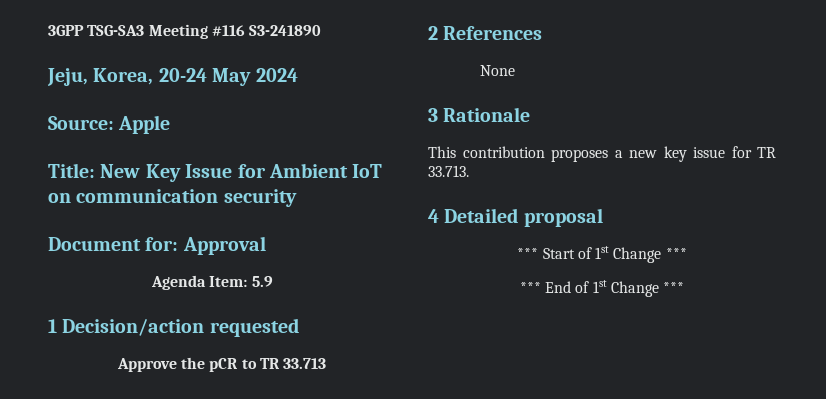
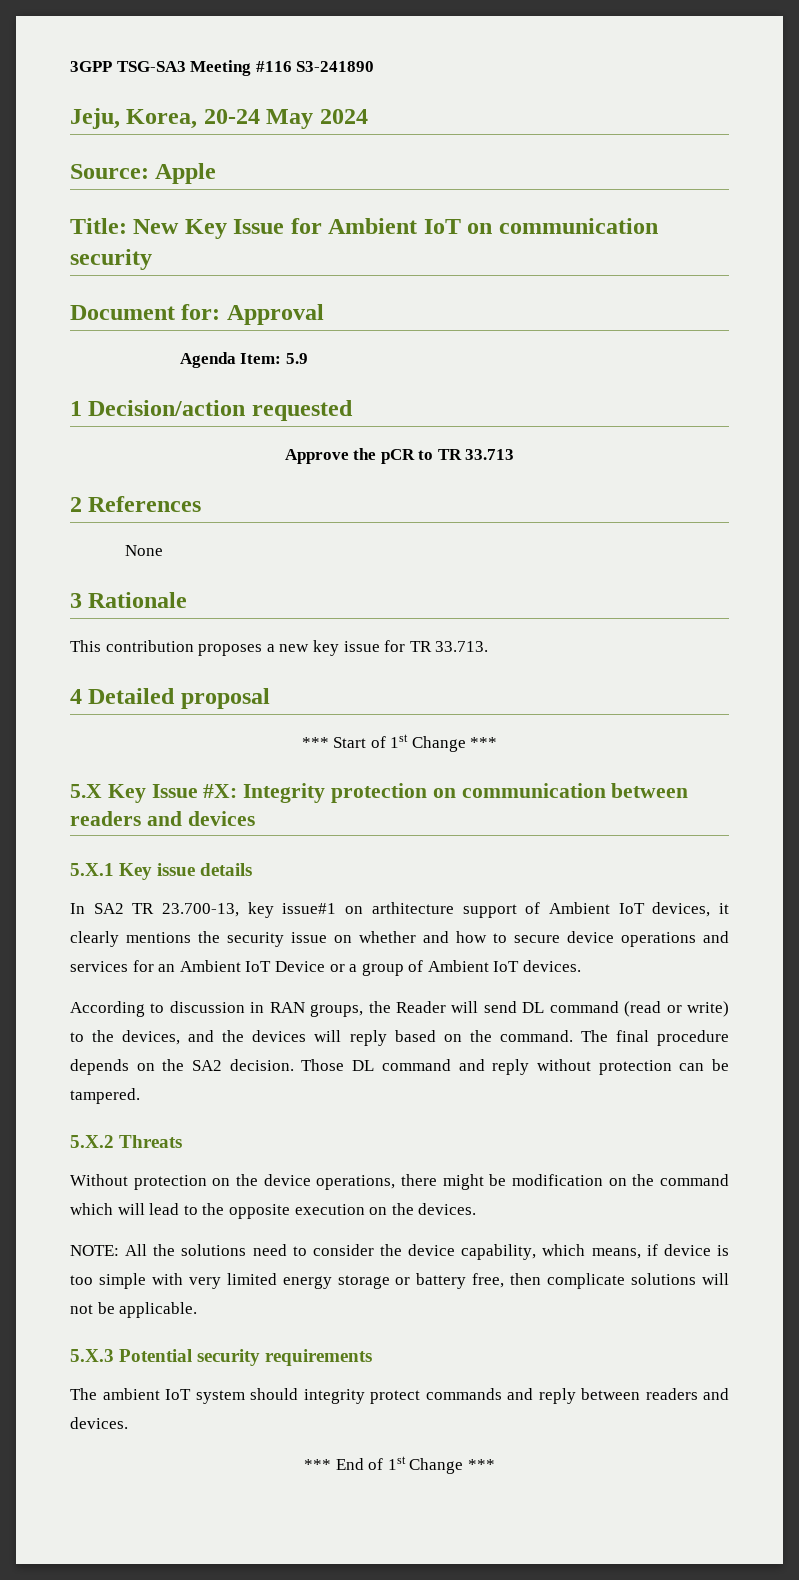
(687, 253) none -> [70,783,689,803] [70,811,255,826] [70,863,253,880] [70,902,730,918] [70,931,729,947] [70,960,582,976] [70,1001,730,1017] [70,1030,729,1046] [70,1059,729,1075] [70,1088,140,1104] [70,1135,183,1148] [70,1174,729,1190] [70,1203,477,1219] [70,1244,729,1260] [70,1273,729,1289] [70,1302,198,1318] [70,1349,373,1366] [70,1388,729,1404] [70,1417,128,1429] // 5.X Key Issue #X: Integrity protection on communication between readers and devices // 5.X.1 Key issue details // In SA2 TR 23.700-13, key issue#1 on arthitecture support of Ambient IoT devices, it clearly mentions the security issue on whether and how to secure device operations and services for an Ambient IoT Device or a group of Ambient IoT devices. // According to discussion in RAN groups, the Reader will send DL command (read or write) to the devices, and the devices will reply based on the command. The final procedure depends on the SA2 decision. Those DL command and reply without protection can be tampered. // 5.X.2 Threats // Without protection on the device operations, there might be modification on the command which will lead to the opposite execution on the devices. // NOTE: All the solutions need to consider the device capability, which means, if device is too simple with very limited energy storage or battery free, then complicate solutions will not be applicable. // 5.X.3 Potential security requirements // The ambient IoT system should integrity protect commands and reply between readers and devices.

